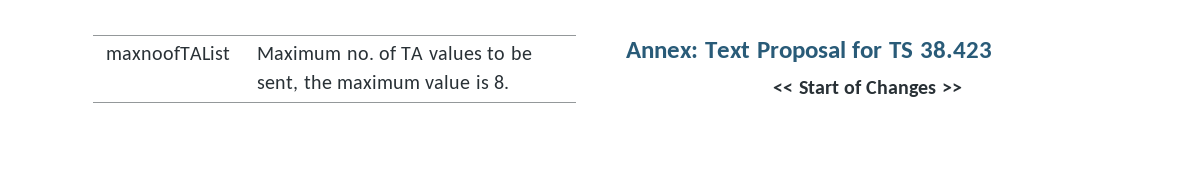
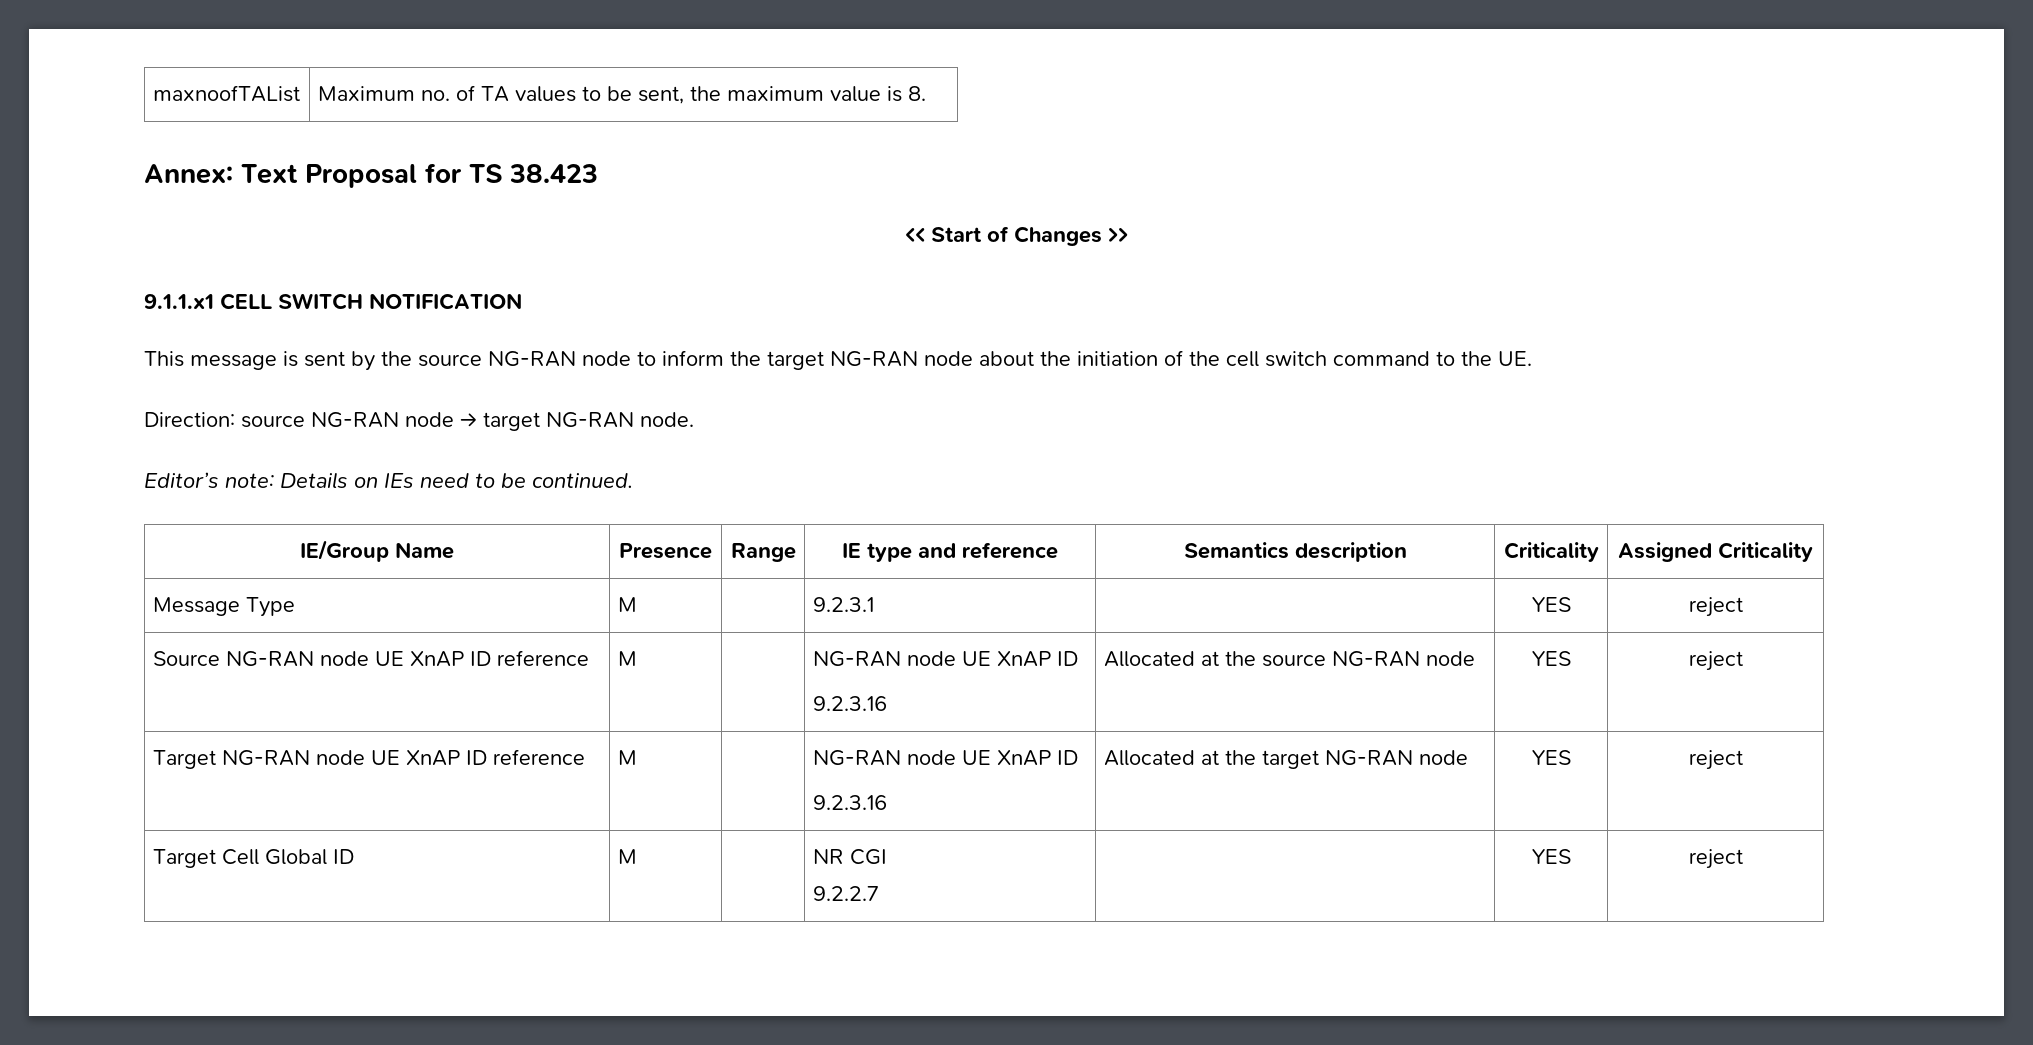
(962, 88) none -> [144,293,522,310] [144,350,1532,371] [144,412,694,431] [144,472,633,489] [300,540,454,562] [619,543,712,559] [730,543,796,562] [842,542,1058,562] [1183,542,1407,562] [1503,542,1599,562] [1618,542,1813,562] [152,597,295,617] [617,597,637,612] [812,597,874,612] [1531,597,1571,612] [1688,597,1743,617] [152,650,589,667] [617,651,637,666] [812,651,1078,667] [812,696,887,711] [1103,651,1475,667] [1531,651,1571,666] [1688,651,1743,671] [152,749,585,769] [617,750,637,765] [812,750,1078,766] [812,795,887,810] [1103,750,1468,769] [1531,750,1571,765] [1688,750,1743,770] [152,849,354,868] [617,849,637,864] [812,849,887,865] [812,886,879,901] [1531,849,1571,864] [1688,849,1743,869] // 9.1.1.x1 CELL SWITCH NOTIFICATION // This message is sent by the source NG-RAN node to inform the target NG-RAN node about the initiation of the cell switch command to the UE. // Direction: source NG-RAN node → target NG-RAN node. // Editor’s note: Details on IEs need to be continued. // IE/Group Name | Presence | Range | IE type and reference | Semantics description | Criticality | Assigned Criticality // Message Type | M | | 9.2.3.1 | | YES | reject // Source NG-RAN node UE XnAP ID reference | M | | NG-RAN node UE XnAP ID // 9.2.3.16 | Allocated at the source NG-RAN node | YES | reject // Target NG-RAN node UE XnAP ID reference | M | | NG-RAN node UE XnAP ID // 9.2.3.16 | Allocated at the target NG-RAN node | YES | reject // Target Cell Global ID | M | | NR CGI // 9.2.2.7 | | YES | reject

